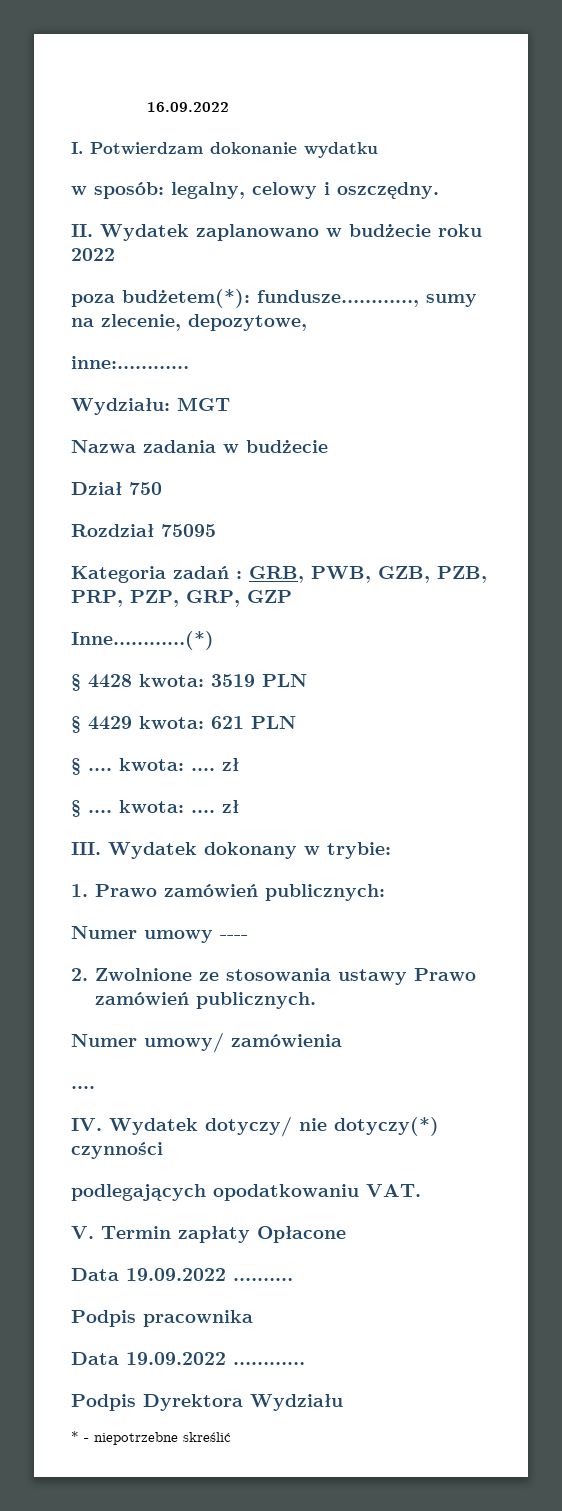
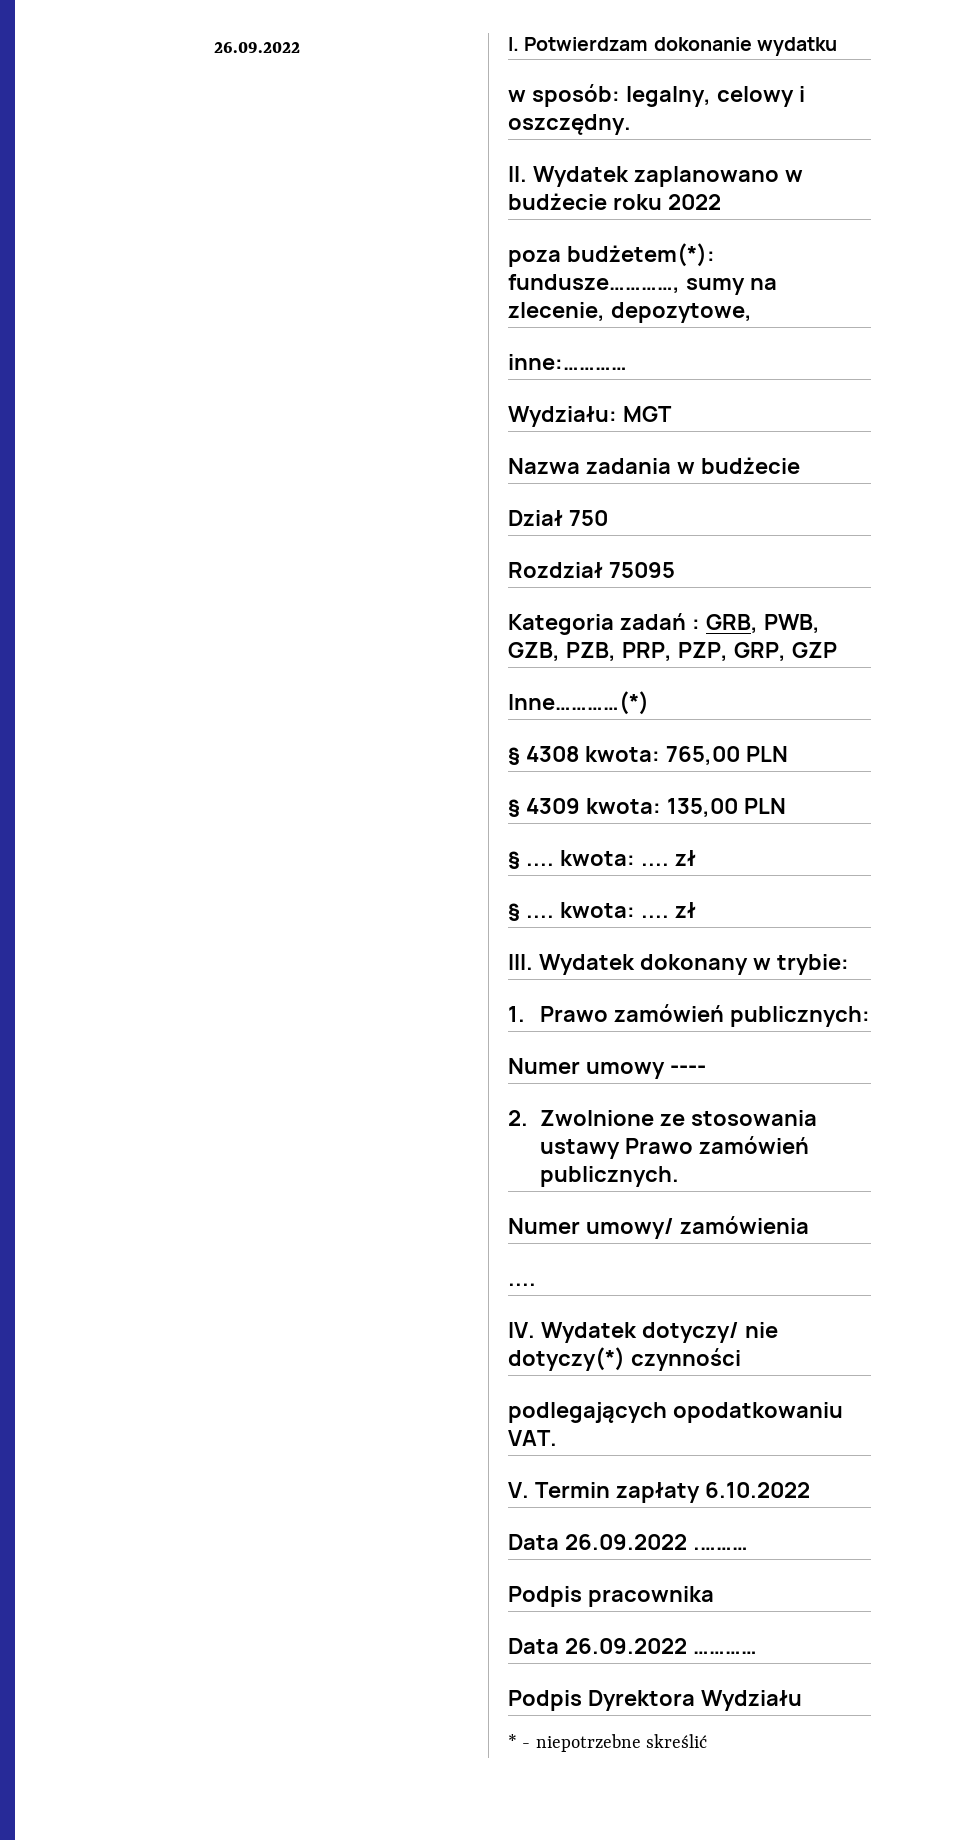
[147,102,230,112] 16.09.2022 -> [213,42,300,53] 26.09.2022
[88,674,307,688] [71,716,244,733] 4428 kwota: 3519 PLN // § 4429 kwota: 621 -> [525,746,788,766] [508,798,738,818] 4308 kwota: 765,00 PLN // § 4309 kwota: 135,00
[257,1226,346,1243] [71,1268,226,1281] Opłacone // Data 19.09.2022 -> [704,1482,810,1498] [508,1534,687,1550] 6.10.2022 // Data 26.09.2022
[126,1352,226,1365] 19.09.2022 -> [564,1638,687,1654] 26.09.2022

